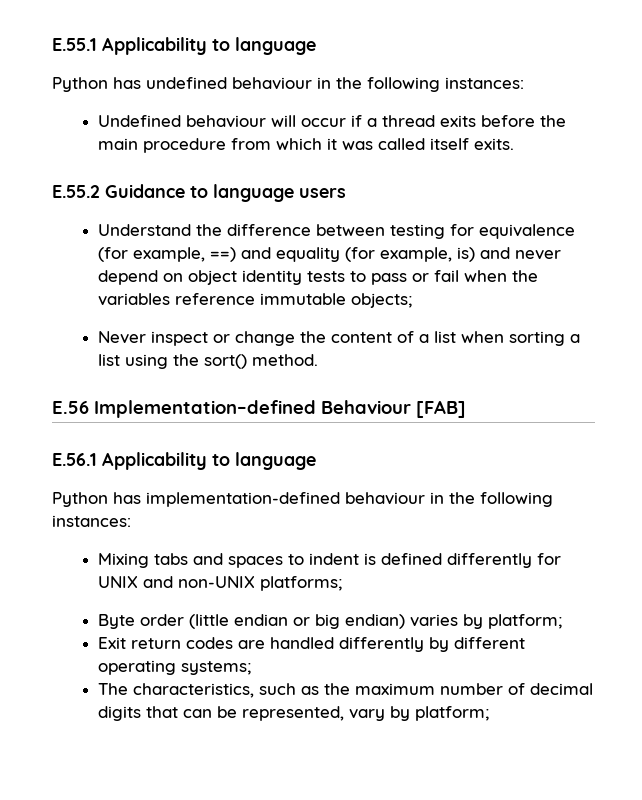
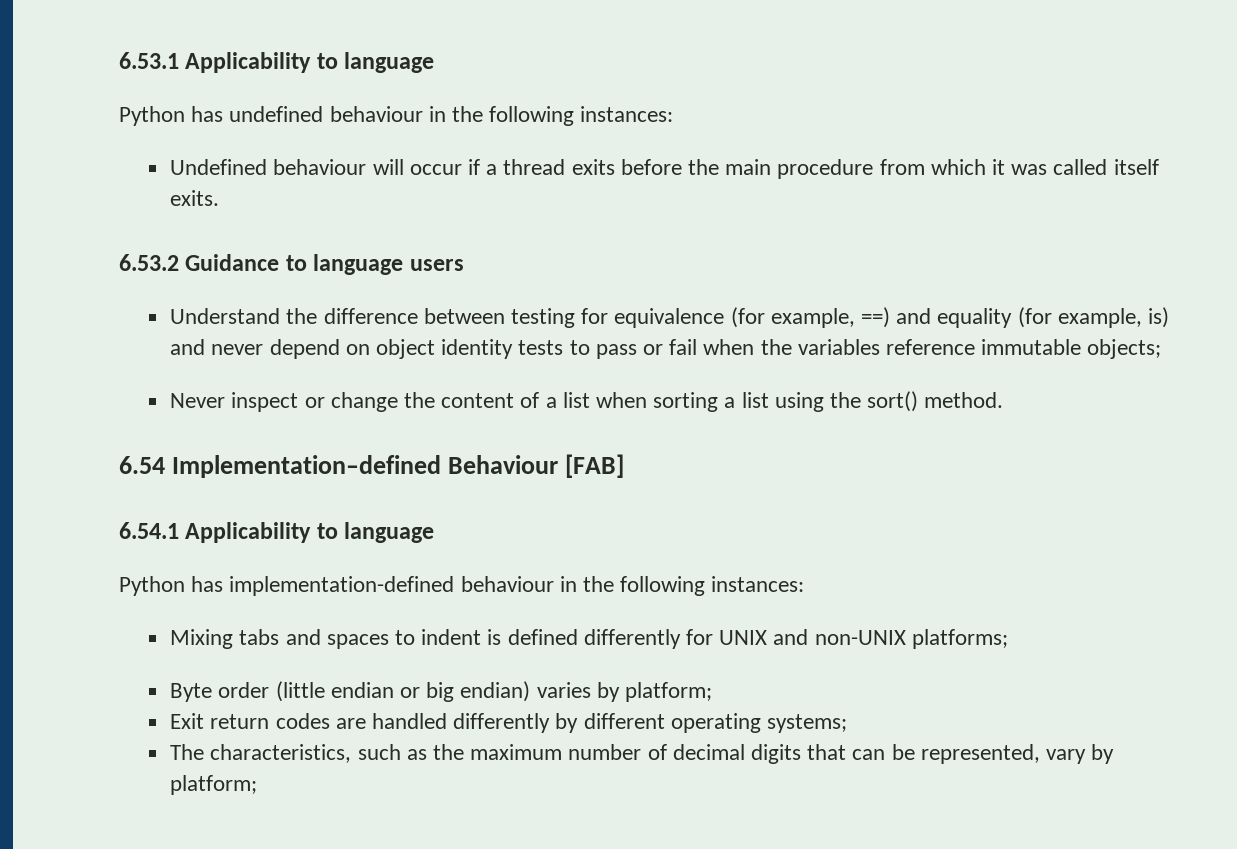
[52,38,97,51] E.55.1 -> [119,52,179,69] 6.53.1
[52,185,100,198] E.55.2 -> [119,254,179,271] 6.53.2
[52,401,89,414] E.56 -> [119,456,165,474] 6.54
[52,453,97,466] E.56.1 -> [119,522,179,539] 6.54.1

